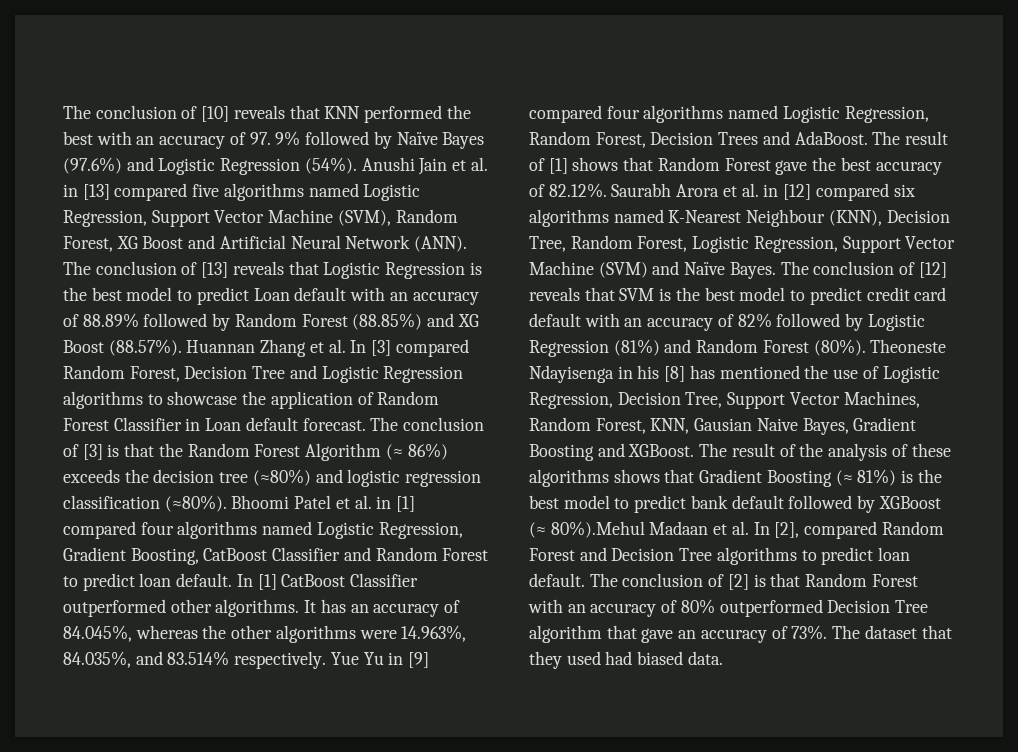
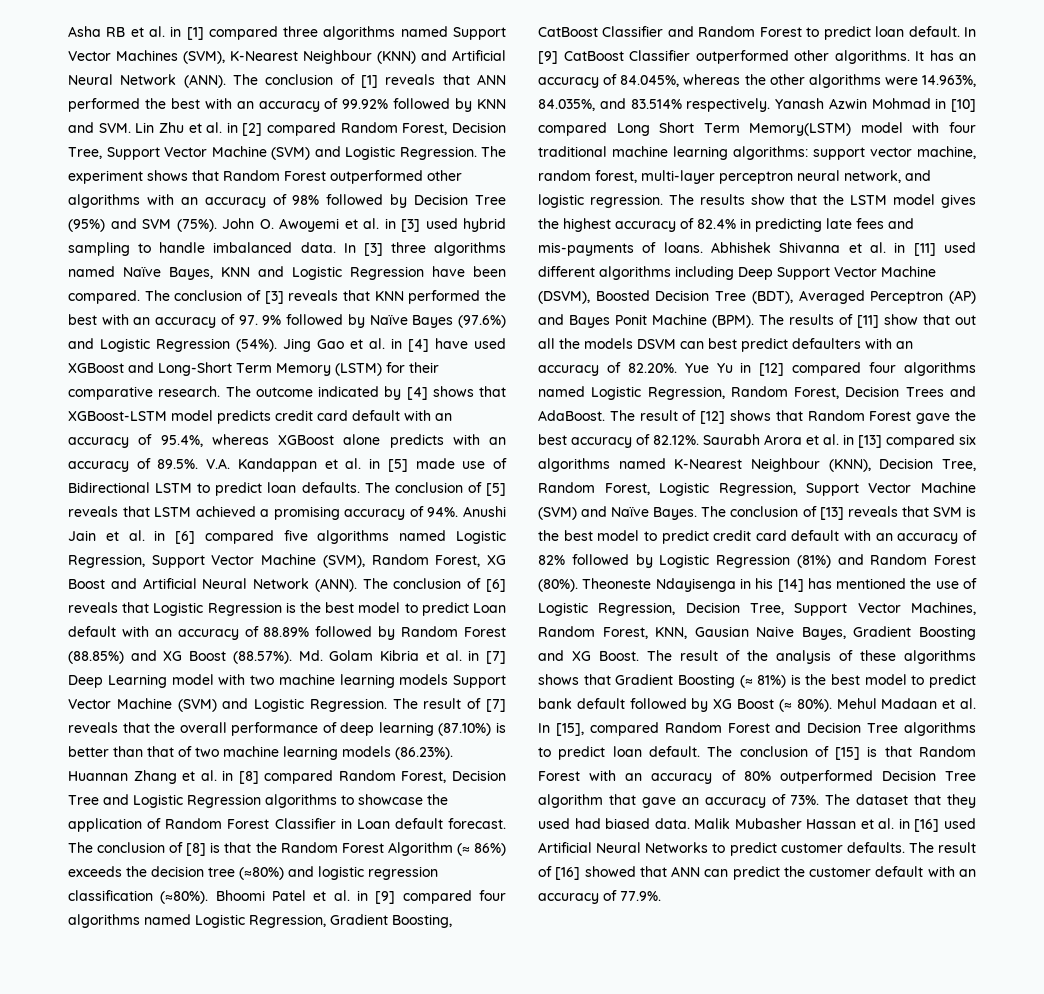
[63,105,230,122] The conclusion of [10] -> [68,26,507,40] [68,50,506,64] [68,74,506,88] [68,98,506,112] [68,122,506,136] [68,146,506,160] [68,170,462,184] [68,194,507,208] [68,218,506,232] [68,242,506,256] [68,266,506,280] [68,290,284,304] Asha RB et al. in [1] compared three algorithms named Support Vector Machines (SVM), K-Nearest Neighbour (KNN) and Artificial Neural Network (ANN). The conclusion of [1] reveals that ANN performed the best with an accuracy of 99.92% followed by KNN and SVM. Lin Zhu et al. in [2] compared Random Forest, Decision Tree, Support Vector Machine (SVM) and Logistic Regression. The experiment shows that Random Forest outperformed other algorithms with an accuracy of 98% followed by Decision Tree (95%) and SVM (75%). John O. Awoyemi et al. in [3] used hybrid sampling to handle imbalanced data. In [3] three algorithms named Naïve Bayes, KNN and Logistic Regression have been compared. The conclusion of [3]
(357, 165) none -> [283,338,506,352] [68,362,439,376] [68,386,506,400] [68,410,452,424] [68,434,506,448] [68,458,508,472] [68,482,506,496] [68,506,459,520] Jing Gao et al. in [4] have used XGBoost and Long-Short Term Memory (LSTM) for their comparative research. The outcome indicated by [4] shows that XGBoost-LSTM model predicts credit card default with an accuracy of 95.4%, whereas XGBoost alone predicts with an accuracy of 89.5%. V.A. Kandappan et al. in [5] made use of Bidirectional LSTM to predict loan defaults. The conclusion of [5] reveals that LSTM achieved a promising accuracy of 94%.
[82,184,110,200] [13] -> [175,531,196,544] [6]
[201,262,229,278] [13] -> [485,579,506,592] [6]
(182, 347) none -> [298,650,507,664] [68,674,506,688] [68,698,506,712] [68,722,506,736] [68,746,453,760] Md. Golam Kibria et al. in [7] Deep Learning model with two machine learning models Support Vector Machine (SVM) and Logistic Regression. The result of [7] reveals that the overall performance of deep learning (87.10%) is better than that of two machine learning models (86.23%).
[350,340,392,356] In [3] -> [222,770,259,784] in [8]
[82,444,103,460] [3] -> [186,843,207,856] [8]
[396,496,416,512] [1] -> [375,891,396,904] [9]
[257,574,277,590] [1] -> [538,51,558,64] [9]
(327, 660) none -> [775,98,976,112] [538,122,976,136] [538,146,976,160] [538,170,931,184] [538,194,977,208] [538,218,914,232] [538,242,976,256] [538,266,936,280] [538,290,976,304] [538,314,976,328] [538,338,913,352] [538,362,677,376] Yanash Azwin Mohmad in [10] compared Long Short Term Memory(LSTM) model with four traditional machine learning algorithms: support vector machine, random forest, multi-layer perceptron neural network, and logistic regression. The results show that the LSTM model gives the highest accuracy of 82.4% in predicting late fees and mis-payments of loans. Abhishek Shivanna et al. in [11] used different algorithms including Deep Support Vector Machine (DSVM), Boosted Decision Tree (BDT), Averaged Perceptron (AP) and Bayes Ponit Machine (BPM). The results of [11] show that out all the models DSVM can best predict defaulters with an accuracy of 82.20%.
[408,652,430,668] [9] -> [759,363,785,376] [12]
[548,158,568,174] [1] -> [700,411,726,424] [12]
[783,184,812,200] [12] -> [858,435,882,448] [13]
[918,262,947,278] [12] -> [819,507,844,520] [13]
[664,366,686,382] [8] -> [777,579,804,592] [14]
[628,444,695,457] XGBoost. -> [572,651,639,661] XG Boost.
[878,496,941,509] [529,521,645,538] XGBoost (≈ 80%).Mehul -> [713,698,877,712] XG Boost (≈ 80%). Mehul
[774,522,800,538] [2], -> [555,723,584,736] [15],
[727,574,749,590] [2] -> [835,747,861,760] [15]
(723, 658) none -> [694,818,976,832] [538,842,976,856] [538,866,976,880] [538,890,661,904] Malik Mubasher Hassan et al. in [16] used Artificial Neural Networks to predict customer defaults. The result of [16] showed that ANN can predict the customer default with an accuracy of 77.9%.

